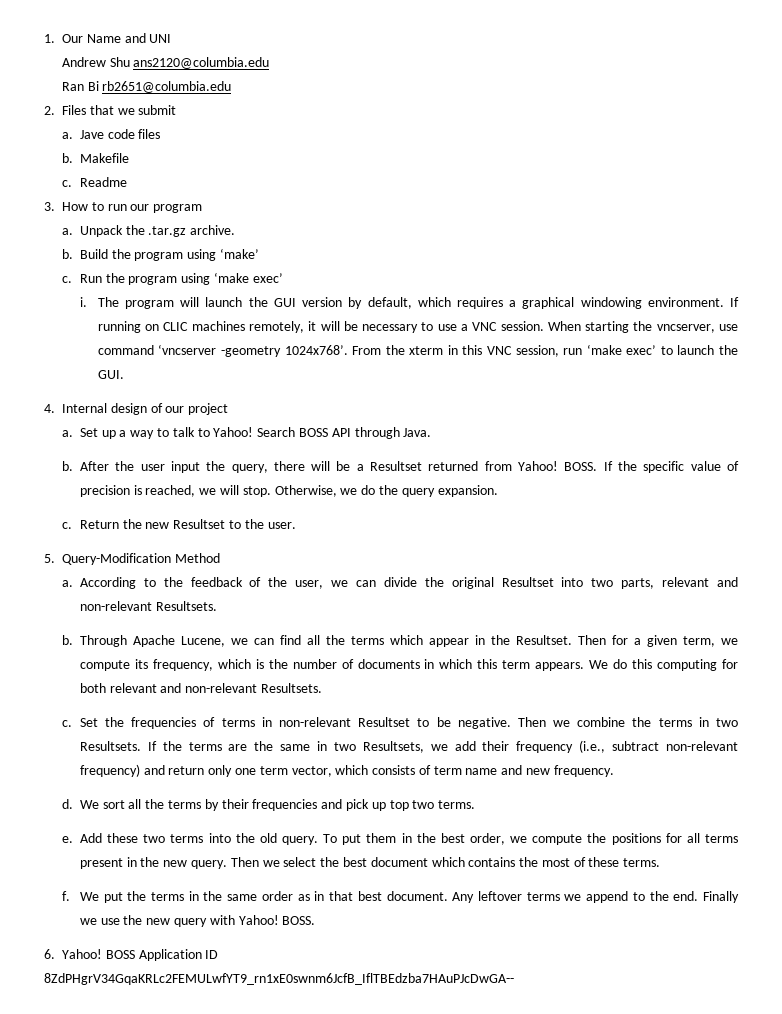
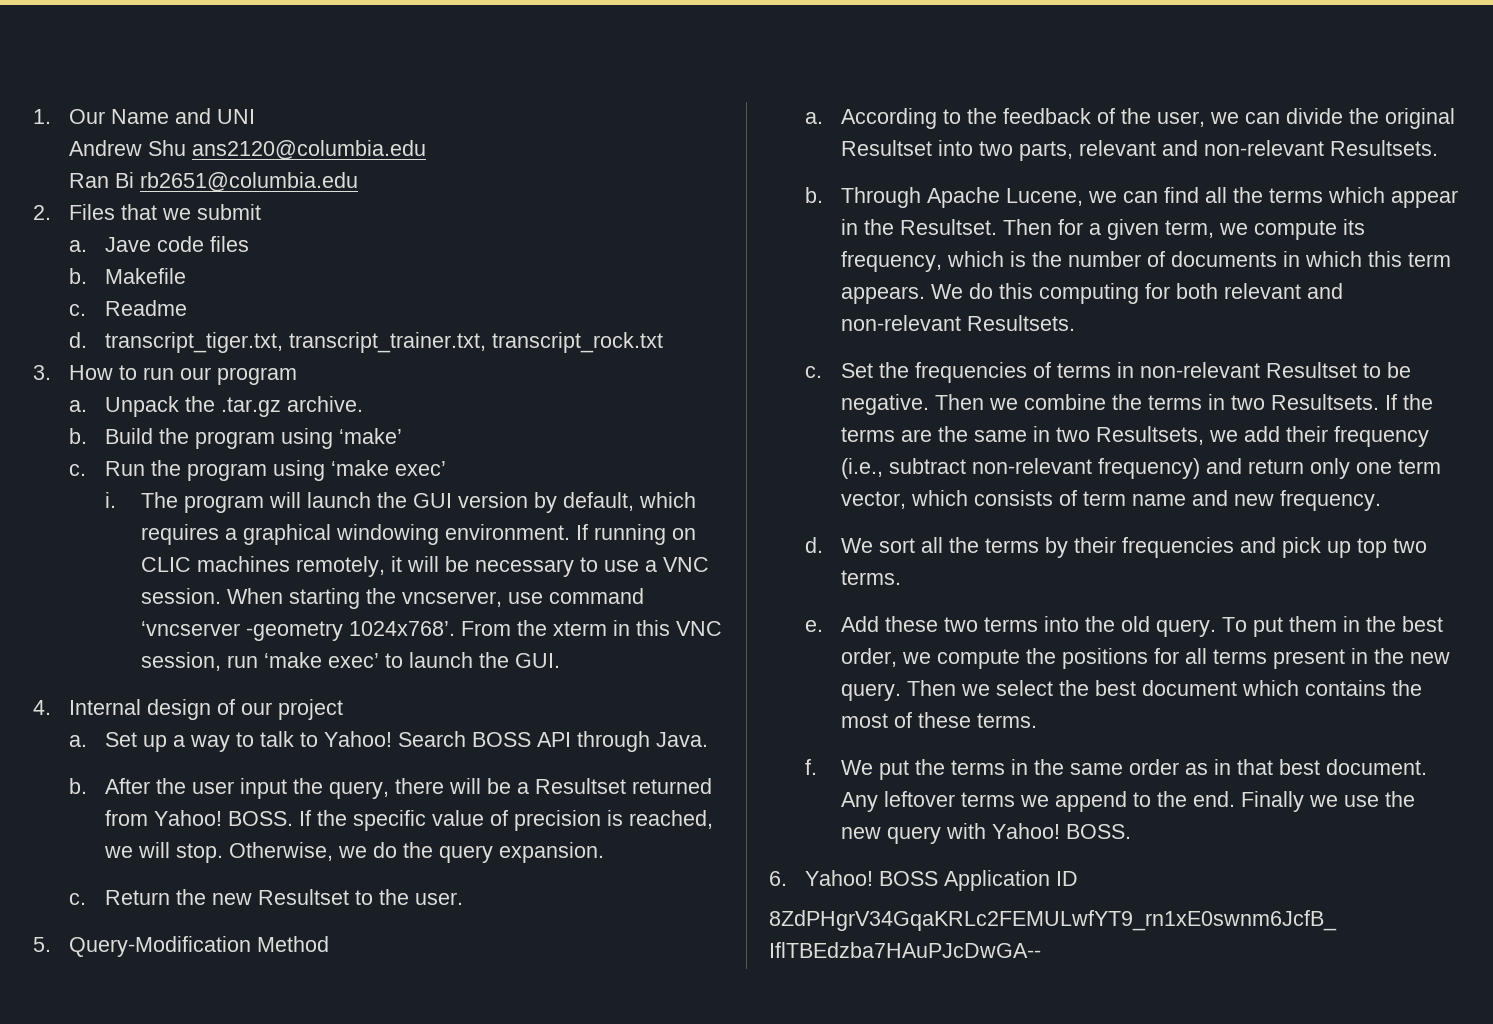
(127, 182) none -> [68,332,663,353] // d. transcript_tiger.txt, transcript_trainer.txt, transcript_rock.txt

